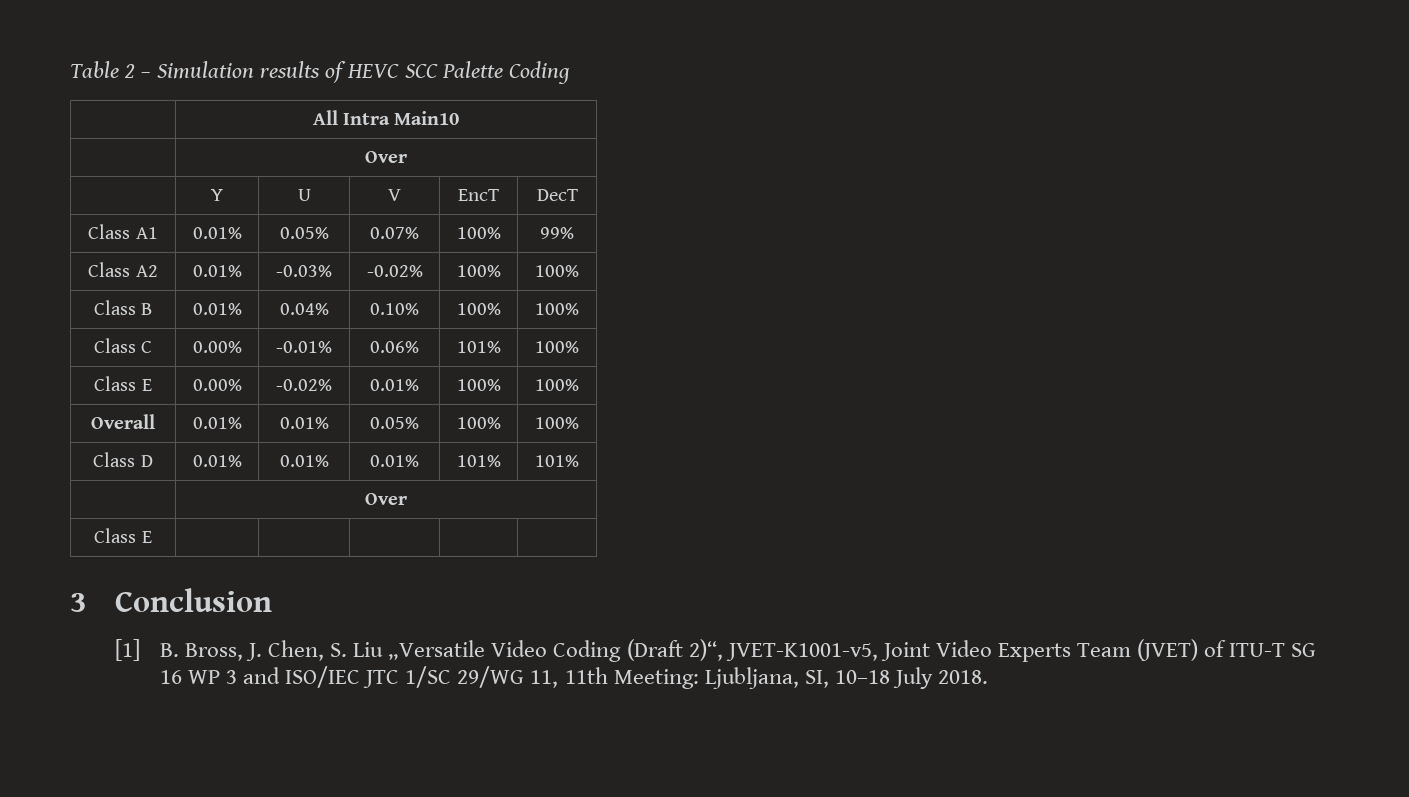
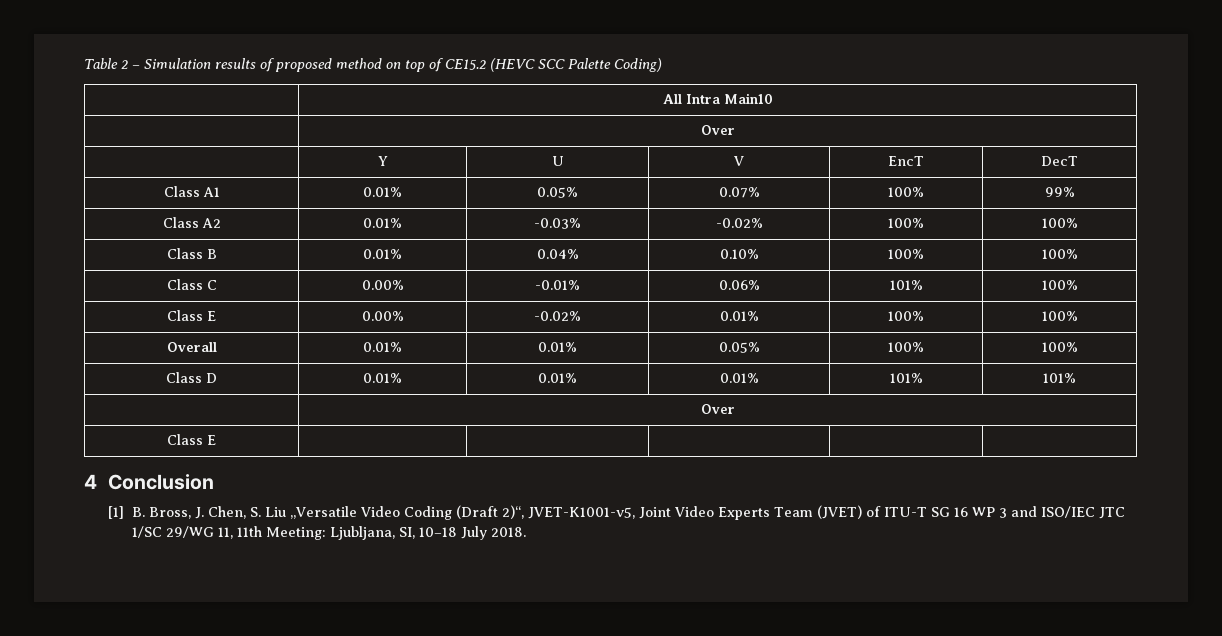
[347,64,400,78] HEVC -> [274,58,535,72] proposed method on top of CE15.2 (HEVC
[508,61,570,84] Coding -> [613,58,662,72] Coding)
[70,593,87,612] 3 -> [84,474,97,489] 4

